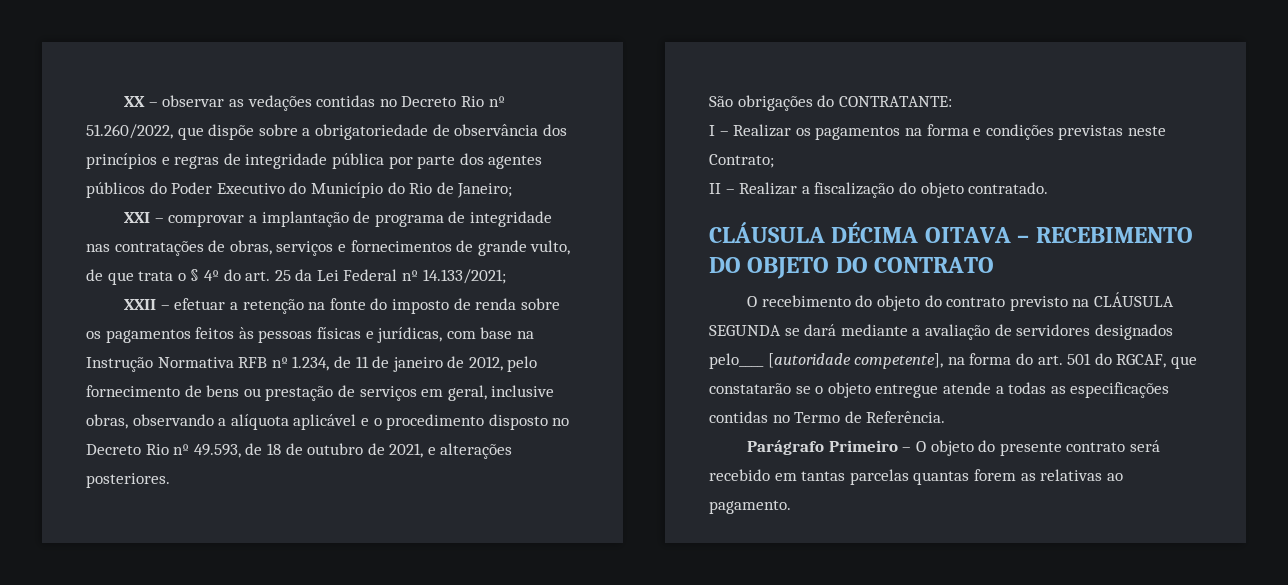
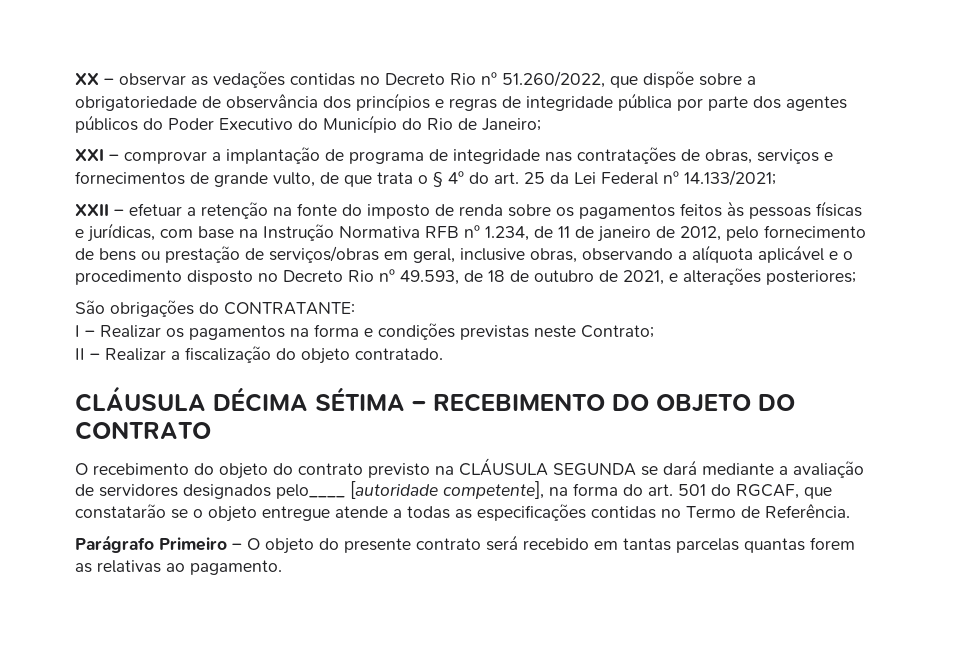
[359,386,417,401] serviços -> [269,246,379,263] serviços/obras
[86,473,170,488] posteriores. -> [766,270,856,285] posteriores;
[924,227,1011,243] OITAVA -> [315,387,405,411] SÉTIMA

